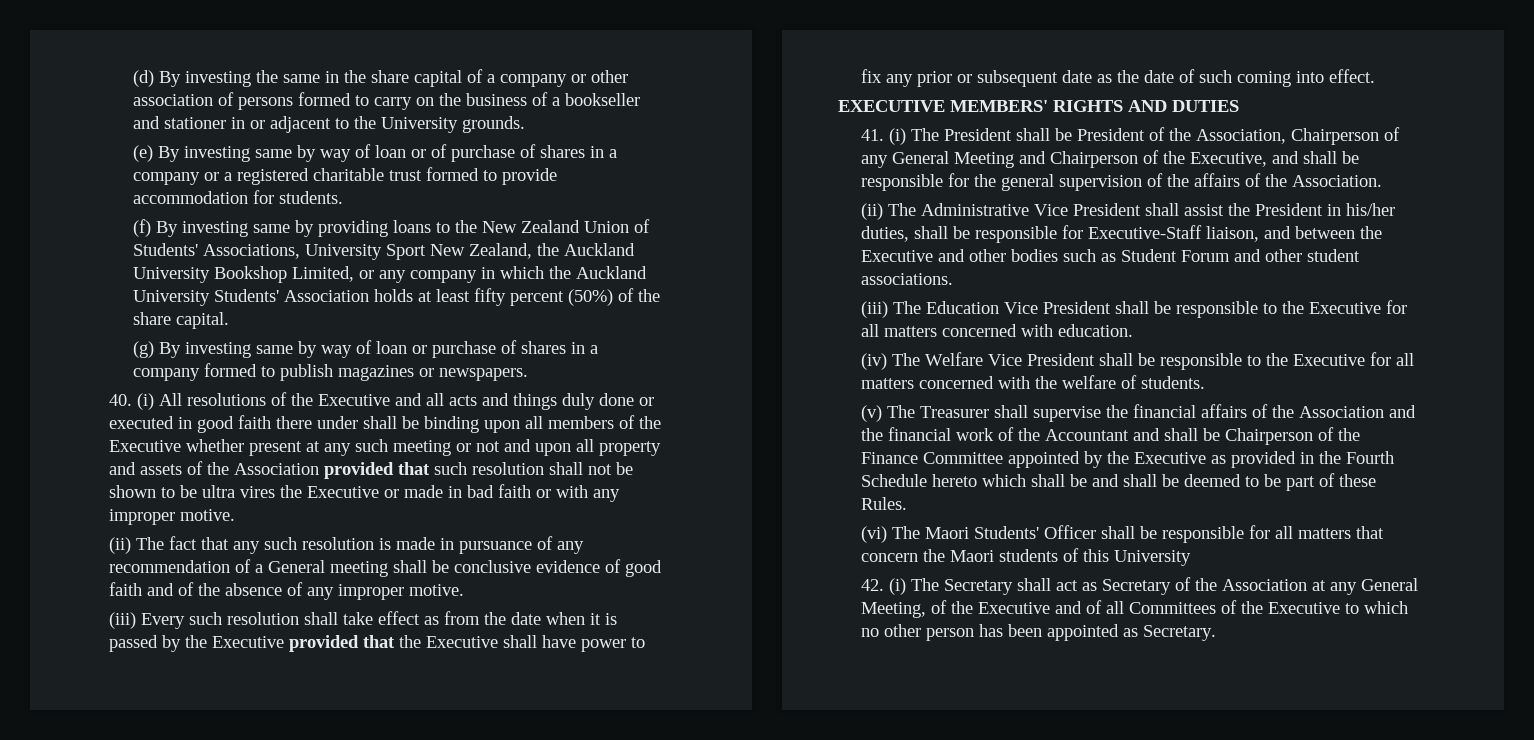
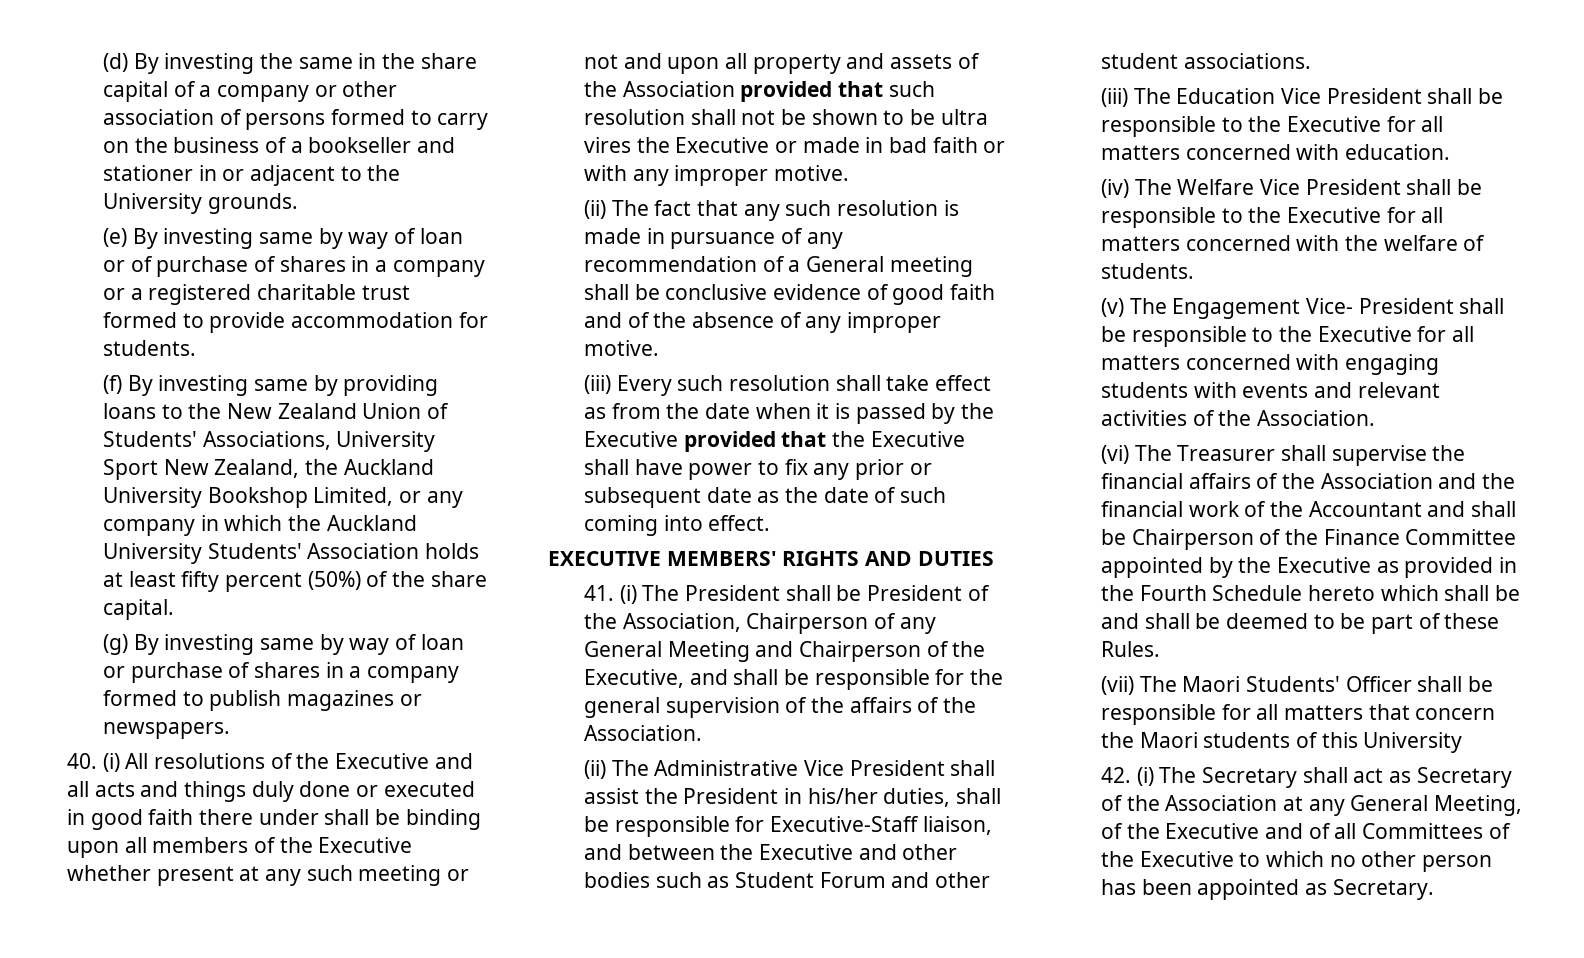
(916, 411) none -> [1172,298,1505,319] [1100,326,1474,347] [1100,354,1439,375] [1100,382,1440,398] [1100,410,1375,426] [1100,445,1172,464] Engagement Vice- President shall be responsible to the Executive for all matters concerned with engaging students with events and relevant activities of the Association. // (vi) The
[861,526,888,543] (vi) -> [1100,676,1134,695] (vii)

